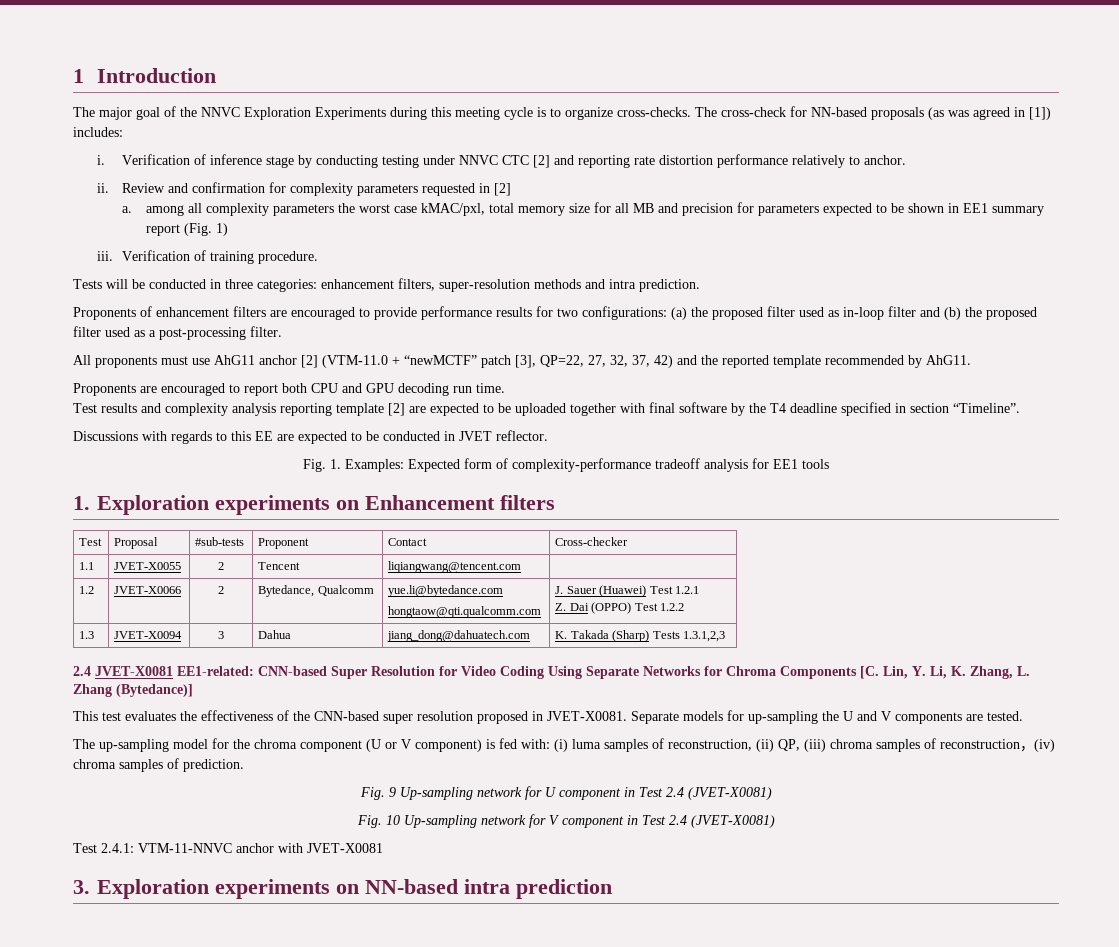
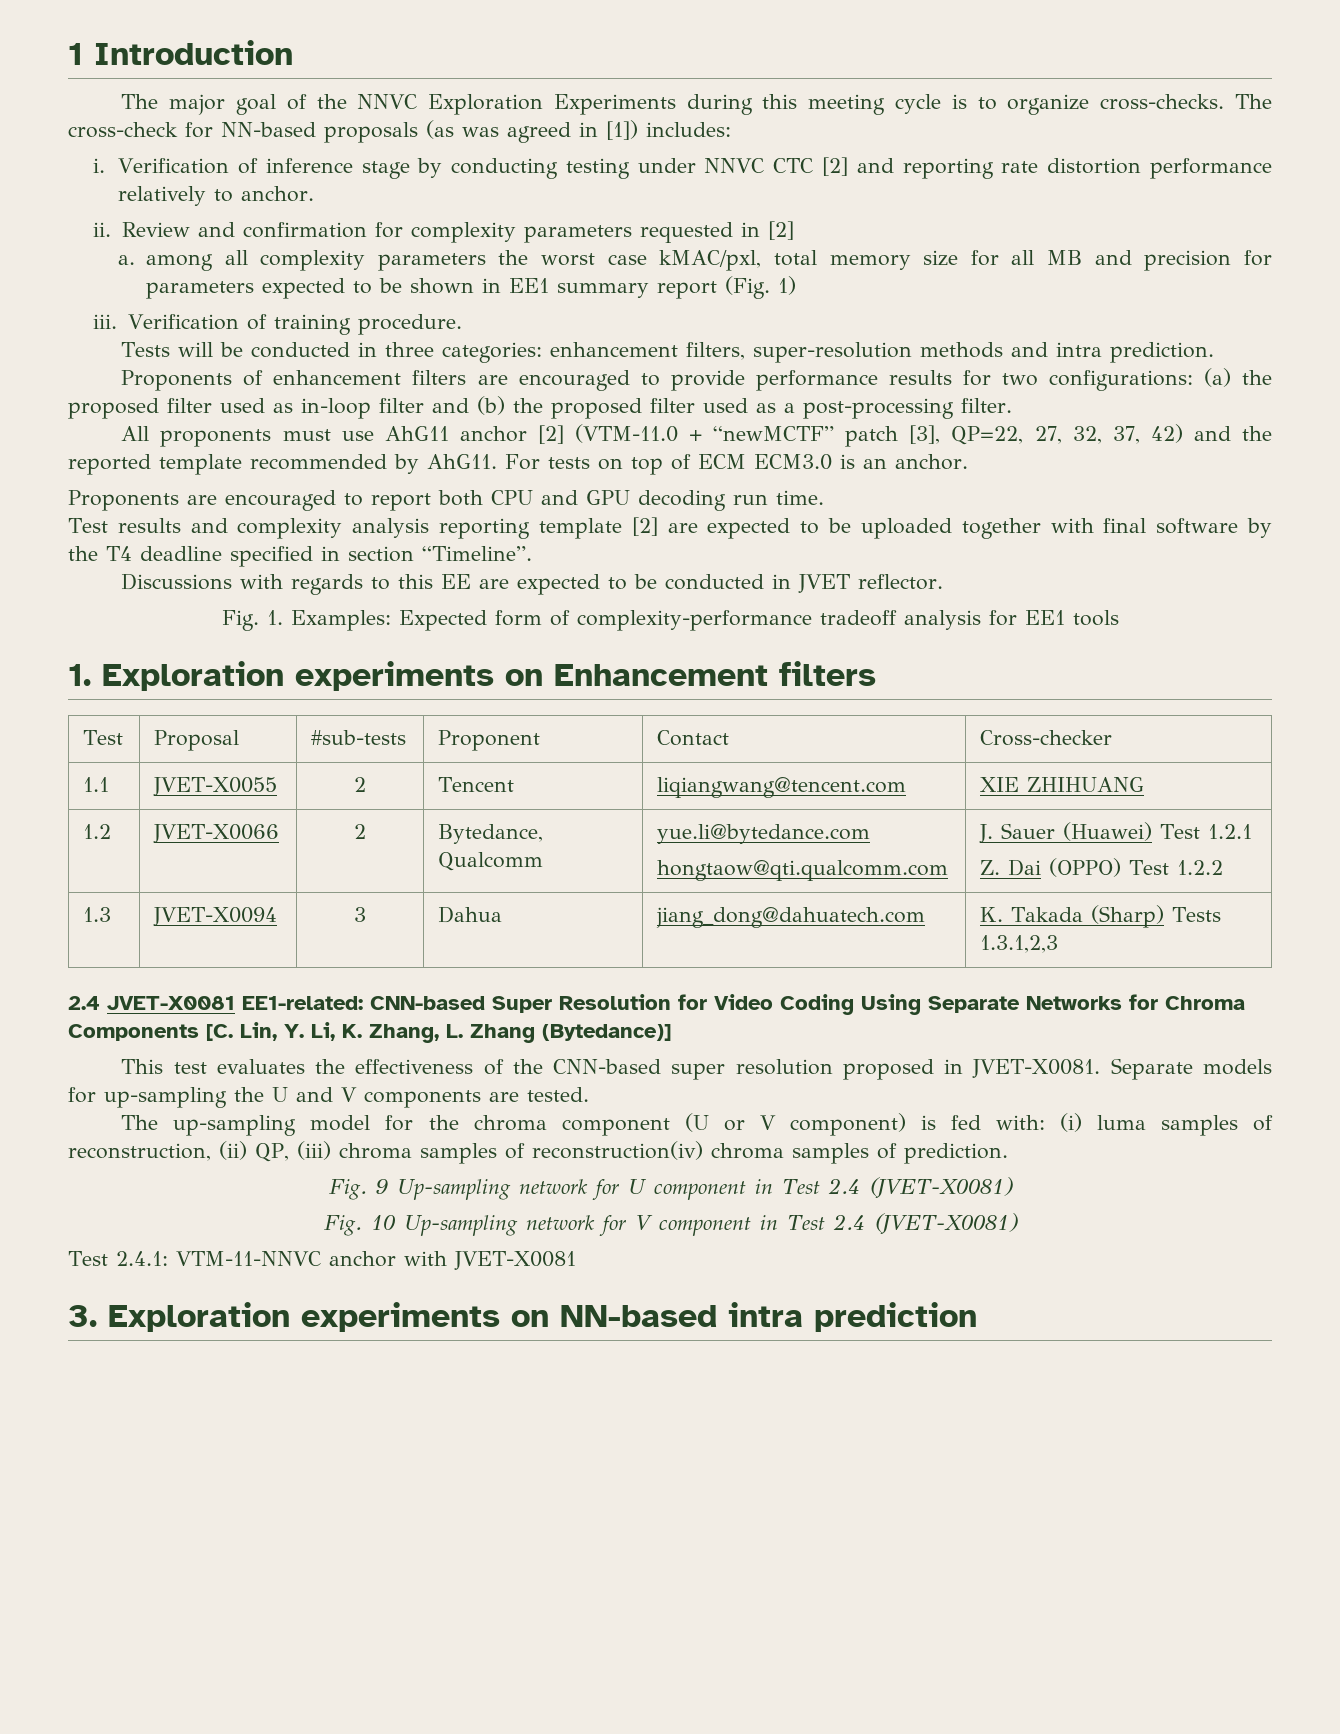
(971, 360) none -> [505,454,968,475] For tests on top of ECM ECM3.0 is an anchor.
(522, 567) none -> [980,777,1145,792] XIE ZHIHUANG
[940,739,1055,752] reconstruction，(iv) -> [531,1141,703,1160] reconstruction(iv)

